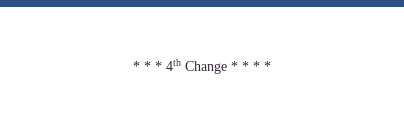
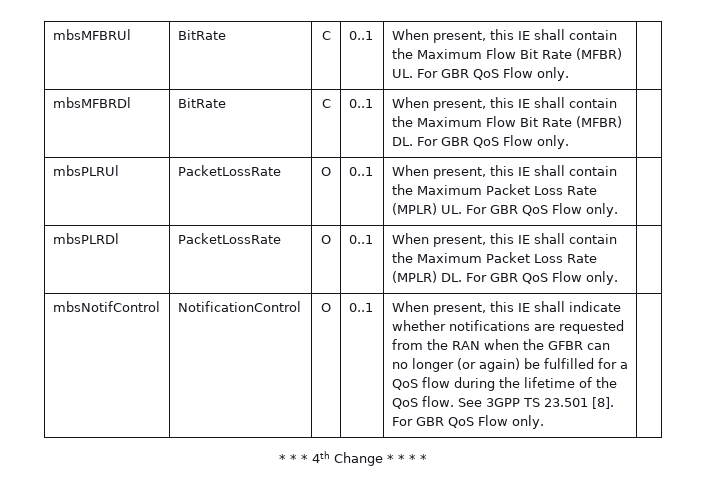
(133, 66) none -> [52,29,131,40] [177,30,226,40] [321,31,331,40] [348,31,373,40] [391,29,617,43] [391,48,622,60] [391,67,569,81] [52,97,131,108] [177,98,226,108] [321,99,331,108] [348,99,373,108] [391,97,617,111] [391,116,622,128] [391,135,569,149] [52,165,119,176] [177,165,281,176] [321,167,331,176] [348,167,373,176] [391,165,617,179] [391,184,597,195] [391,203,618,217] [52,233,119,244] [177,233,281,244] [321,235,331,244] [348,235,373,244] [391,233,617,247] [391,252,597,263] [391,271,618,285] [52,301,160,312] [177,301,301,312] [321,303,331,312] [348,303,373,312] [391,301,621,315] [391,320,624,334] [391,339,610,350] [391,358,628,372] [391,377,617,391] [391,396,614,409] [391,415,544,429] mbsMFBRUl | BitRate | C | 0..1 | When present, this IE shall contain the Maximum Flow Bit Rate (MFBR) UL. For GBR QoS Flow only. | // mbsMFBRDl | BitRate | C | 0..1 | When present, this IE shall contain the Maximum Flow Bit Rate (MFBR) DL. For GBR QoS Flow only. | // mbsPLRUl | PacketLossRate | O | 0..1 | When present, this IE shall contain the Maximum Packet Loss Rate (MPLR) UL. For GBR QoS Flow only. | // mbsPLRDl | PacketLossRate | O | 0..1 | When present, this IE shall contain the Maximum Packet Loss Rate (MPLR) DL. For GBR QoS Flow only. | // mbsNotifControl | NotificationControl | O | 0..1 | When present, this IE shall indicate whether notifications are requested from the RAN when the GFBR can no longer (or again) be fulfilled for a QoS flow during the lifetime of the QoS flow. See 3GPP TS 23.501 [8]. For GBR QoS Flow only. | //

